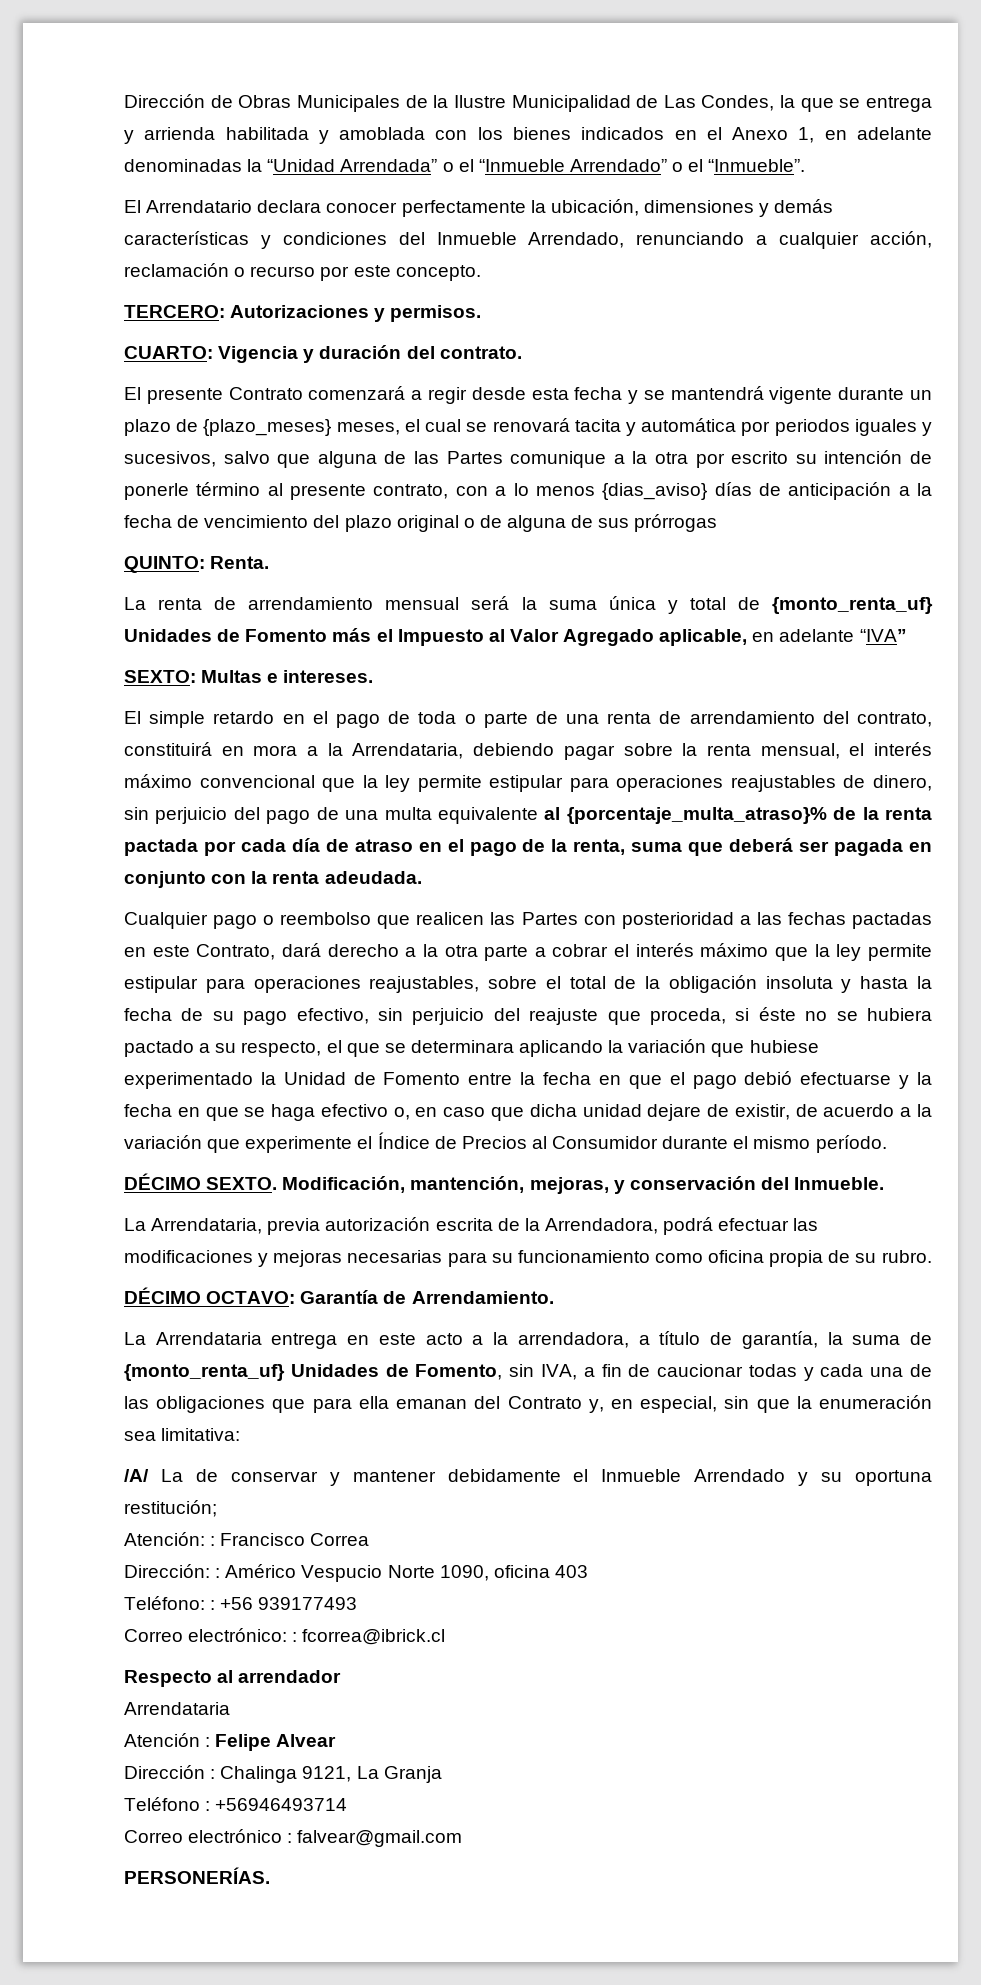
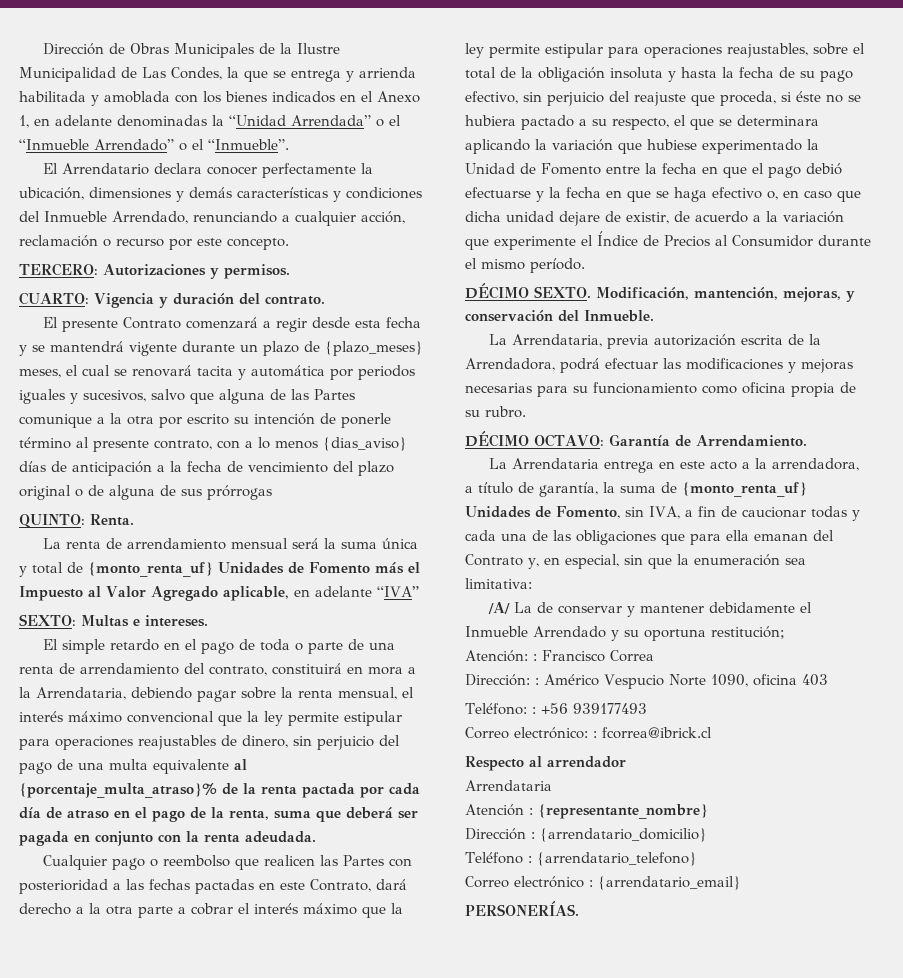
[215,1734,337,1751] Felipe Alvear -> [538,804,708,819] {representante_nombre}
[220,1766,442,1783] Chalinga 9121, La Granja -> [540,828,707,842] {arrendatario_domicilio}
[215,1798,348,1811] +56946493714 -> [536,852,697,866] {arrendatario_telefono}
[297,1830,463,1847] falvear@gmail.com -> [598,876,741,890] {arrendatario_email}

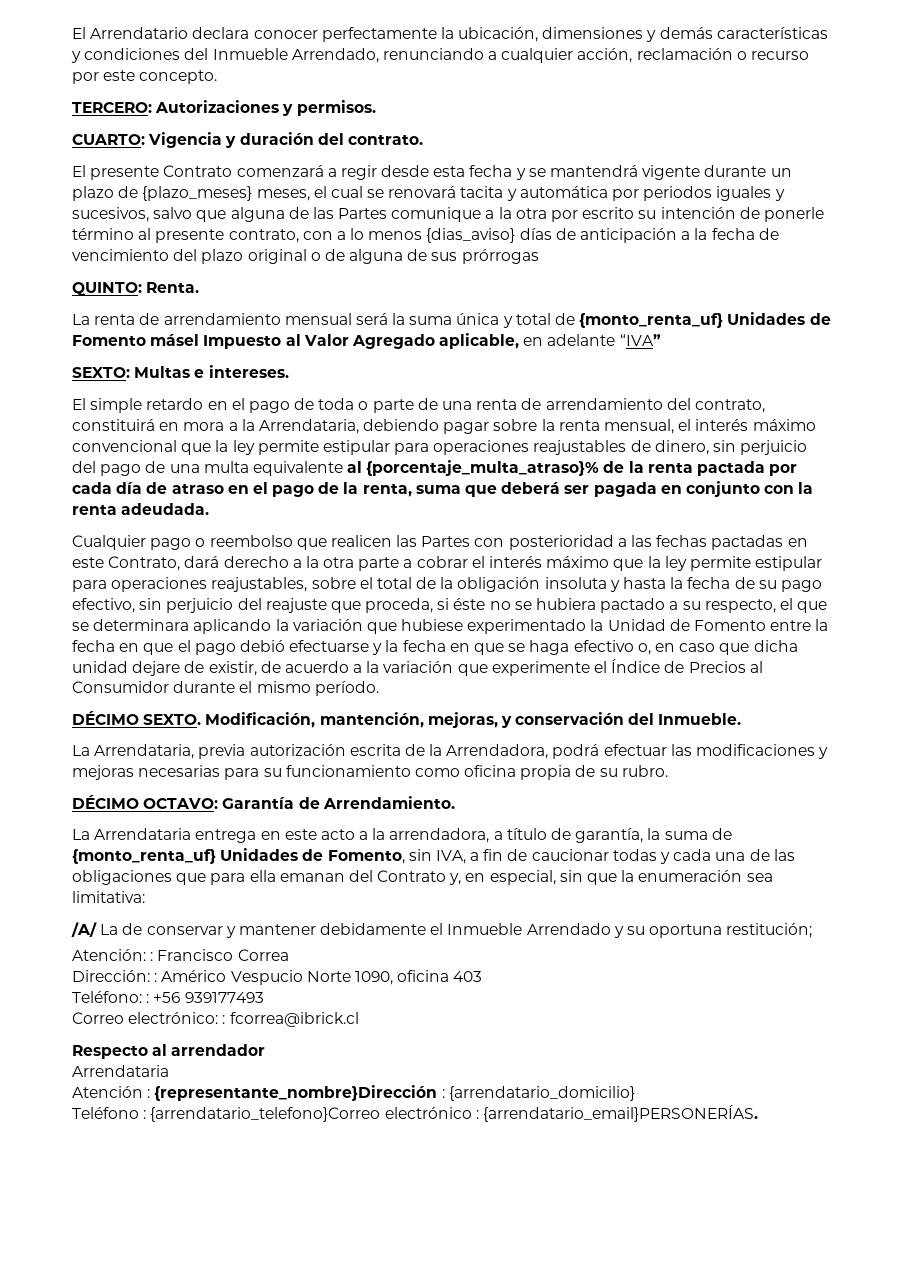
[43,43,341,58] [19,67,416,82] [19,91,420,106] [19,115,401,128] [19,139,289,151] Dirección de Obras Municipales de la Ilustre Municipalidad de Las Condes, la que se entrega y arrienda habilitada y amoblada con los bienes indicados en el Anexo 1, en adelante denominadas la “Unidad Arrendada” o el “Inmueble Arrendado” o el “Inmueble”. // -> (72, 33) none
[375,562,420,574] más el -> [150,334,200,346] másel
[538,804,708,819] [465,828,526,840] {representante_nombre} // Dirección -> [154,1085,438,1101] {representante_nombre}Dirección
[536,852,697,866] [465,876,741,890] [465,901,579,916] {arrendatario_telefono} // Correo electrónico : {arrendatario_email} // PERSONERÍAS. -> [150,1105,758,1122] {arrendatario_telefono}Correo electrónico : {arrendatario_email}PERSONERÍAS.

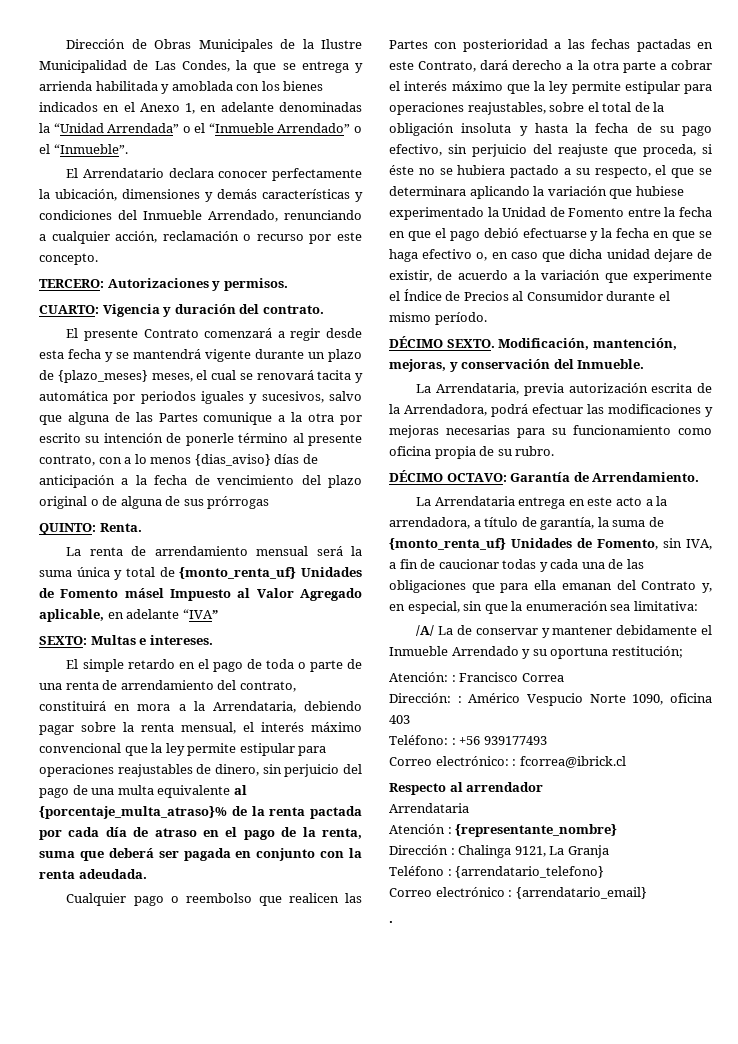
(72, 33) none -> [66,39,362,52] [39,60,363,73] [39,81,324,94] [39,102,362,114] [39,123,362,133] [39,144,128,154] Dirección de Obras Municipales de la Ilustre Municipalidad de Las Condes, la que se entrega y arrienda habilitada y amoblada con los bienes indicados en el Anexo 1, en adelante denominadas la “Unidad Arrendada” o el “Inmueble Arrendado” o el “Inmueble”. //
[154,1085,635,1101] [72,1105,758,1122] {representante_nombre}Dirección : {arrendatario_domicilio} // Teléfono : {arrendatario_telefono}Correo electrónico : {arrendatario_email}PERSONERÍAS. -> [455,824,618,837] [389,845,609,858] [389,866,605,878] [389,887,647,899] [389,920,393,923] {representante_nombre} // Dirección : Chalinga 9121, La Granja // Teléfono : {arrendatario_telefono} // Correo electrónico : {arrendatario_email} // .

